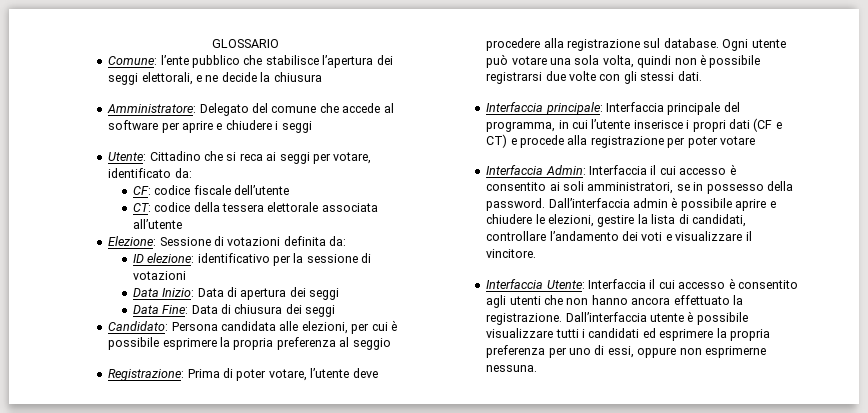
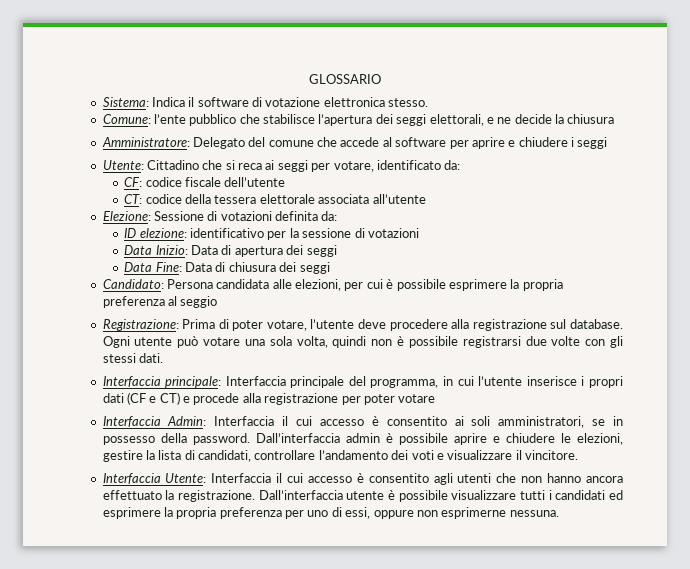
(279, 43) none -> [102,97,429,107] // Sistema: Indica il software di votazione elettronica stesso.

